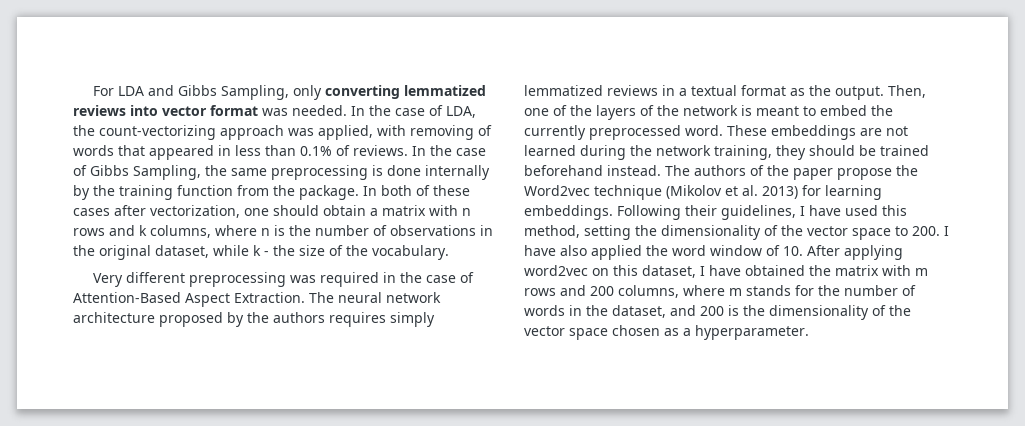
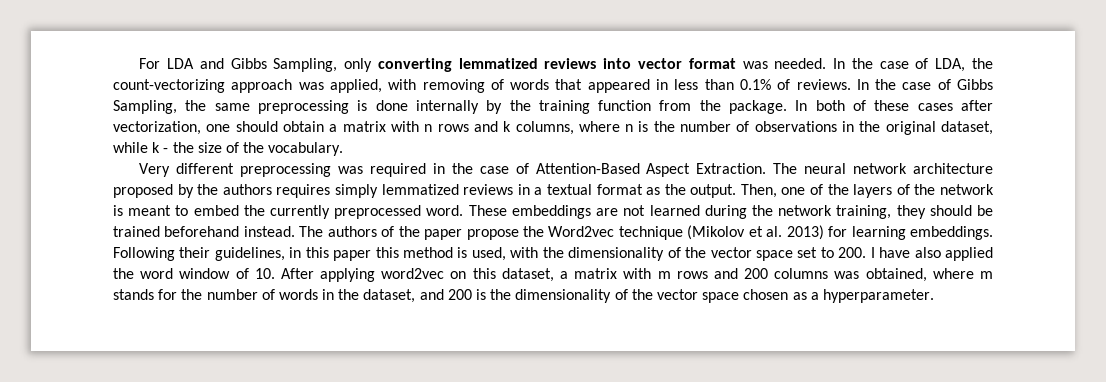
[800,205,907,216] [524,225,891,240] I have used this method, setting the dimensionality of the vector space -> [289,247,818,261] in this paper this method is used, with the dimensionality of the vector space set
[700,265,831,276] I have obtained the -> [560,271,568,279] a
[618,285,679,298] columns, -> [774,268,927,282] columns was obtained,

